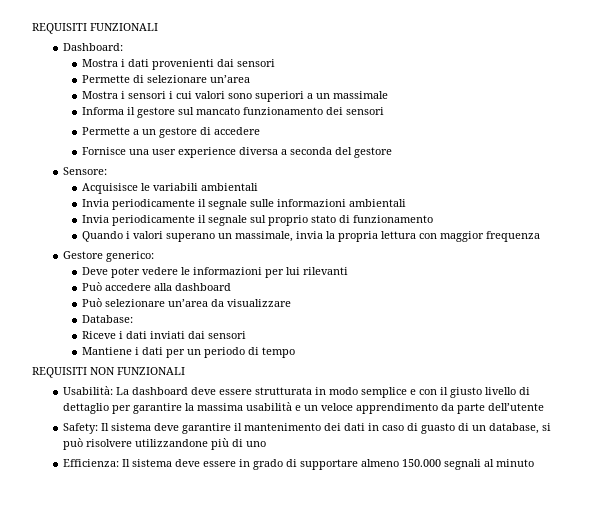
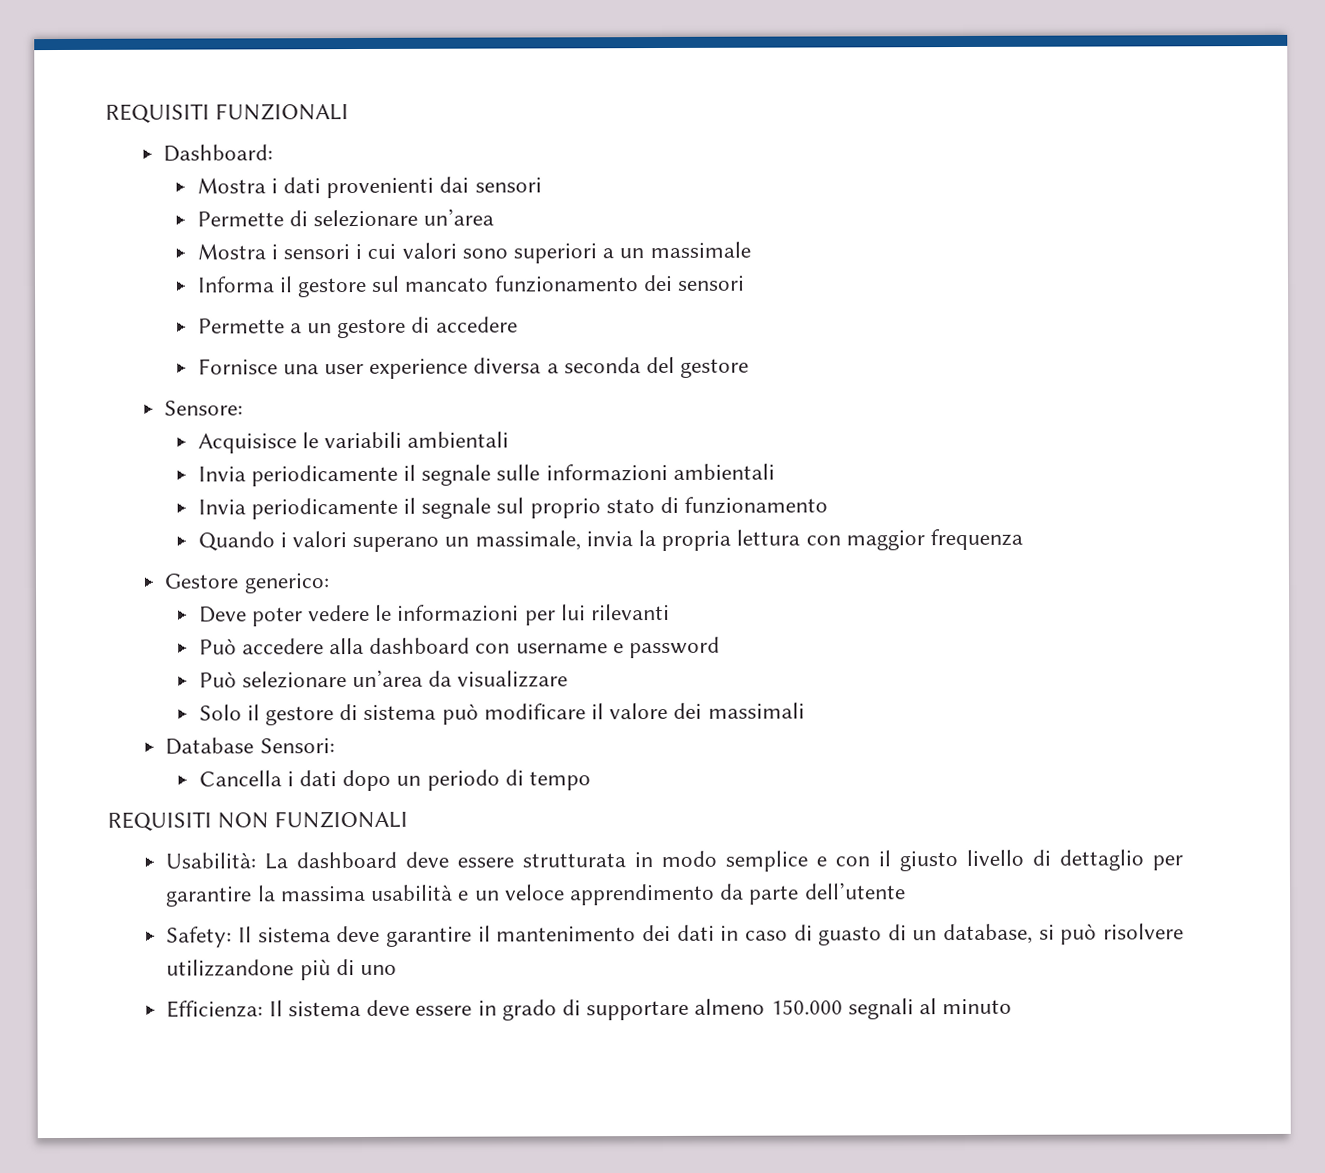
(231, 287) none -> [475,636,721,659] con username e password
[81,315,133,323] [81,331,246,339] [81,347,185,358] Database: // Riceve i dati inviati dai sensori // Mantiene i dati per -> [198,702,805,726] [165,737,335,755] [198,769,392,792] Solo il gestore di sistema può modificare il valore dei massimali // Database Sensori: // Cancella i dati dopo

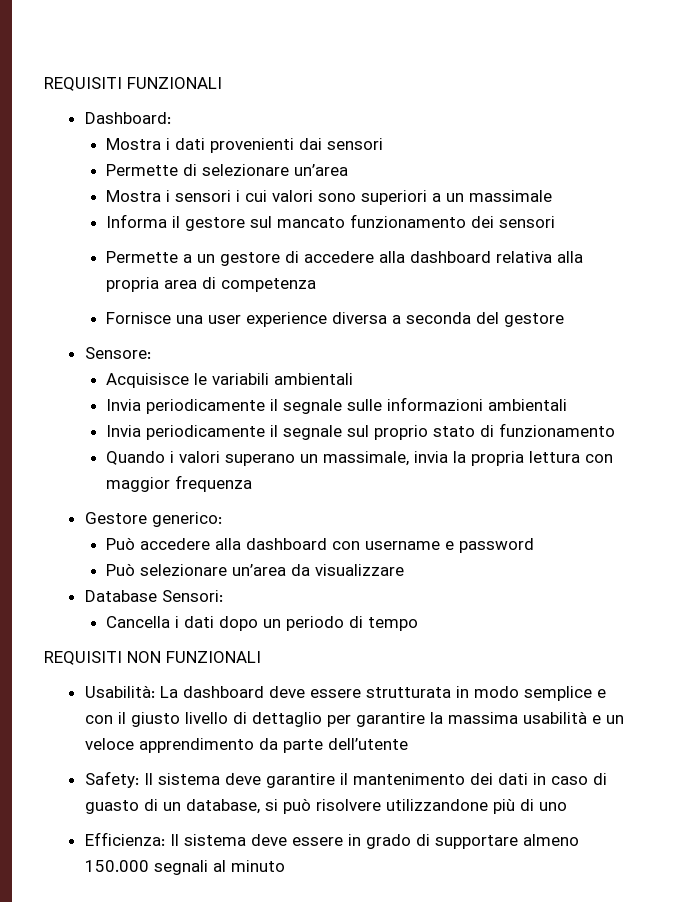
(518, 324) none -> [379,251,584,263] [106,277,317,292] alla dashboard relativa alla propria area di competenza
[198,603,671,627] // Deve poter vedere le informazioni per lui rilevanti -> (222, 519) none
[198,702,805,726] // Solo il gestore di sistema può modificare il valore dei massimali -> (405, 570) none

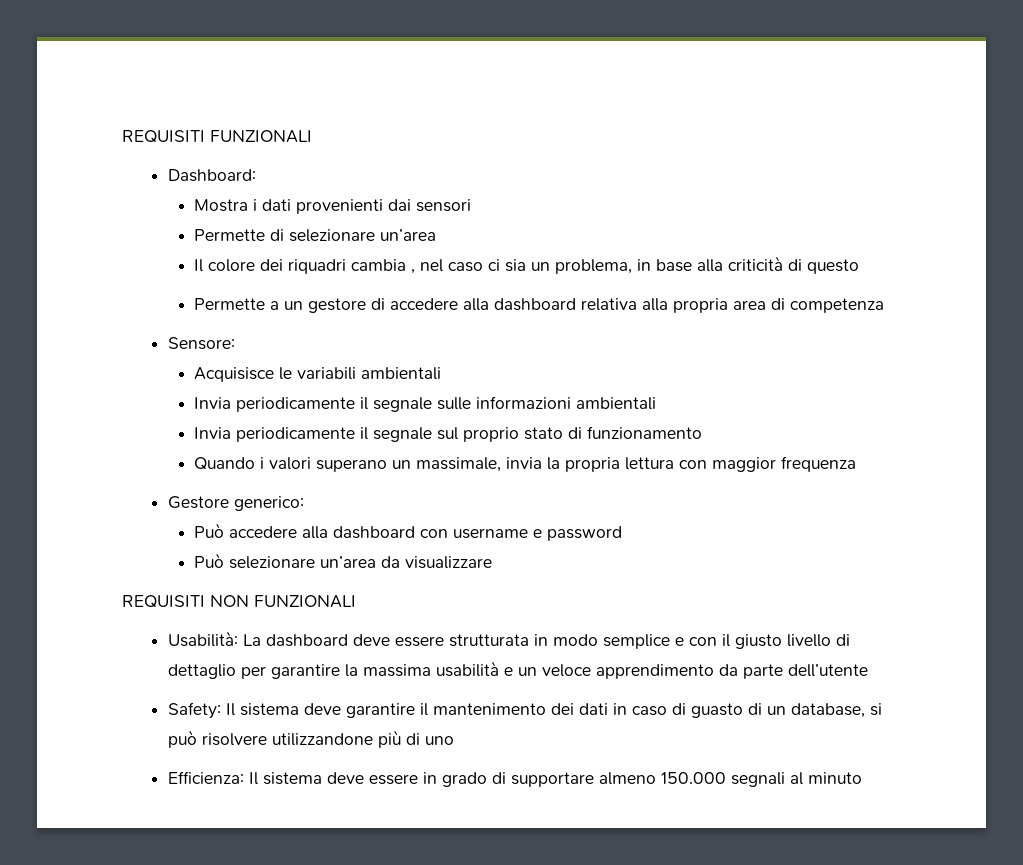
[106,190,553,205] [106,214,556,231] Mostra i sensori i cui valori sono superiori a un massimale // Informa il gestore sul mancato funzionamento dei sensori -> [194,256,860,274] Il colore dei riquadri cambia , nel caso ci sia un problema, in base alla criticità di questo
[106,312,565,327] // Fornisce una user experience diversa a seconda del gestore -> (885, 305) none
[84,590,223,602] [106,616,419,631] // Database Sensori: // Cancella i dati dopo un periodo di tempo -> (493, 562) none

